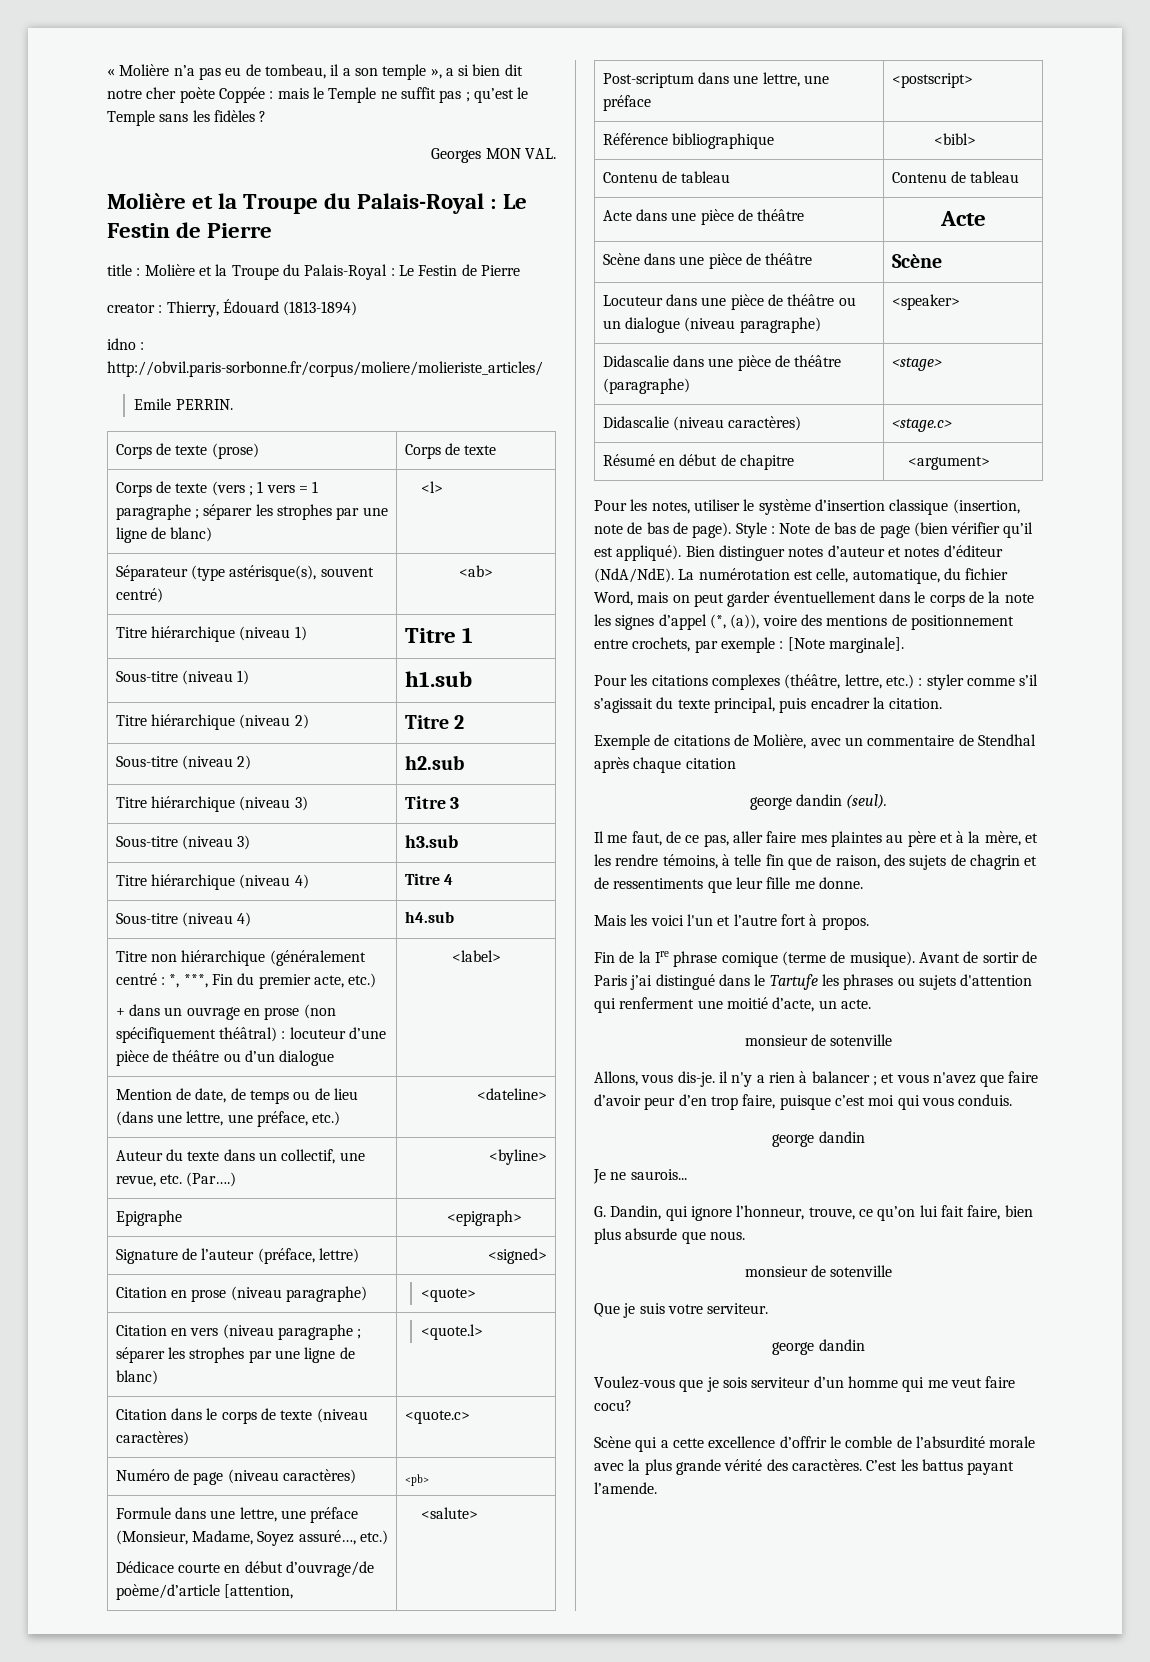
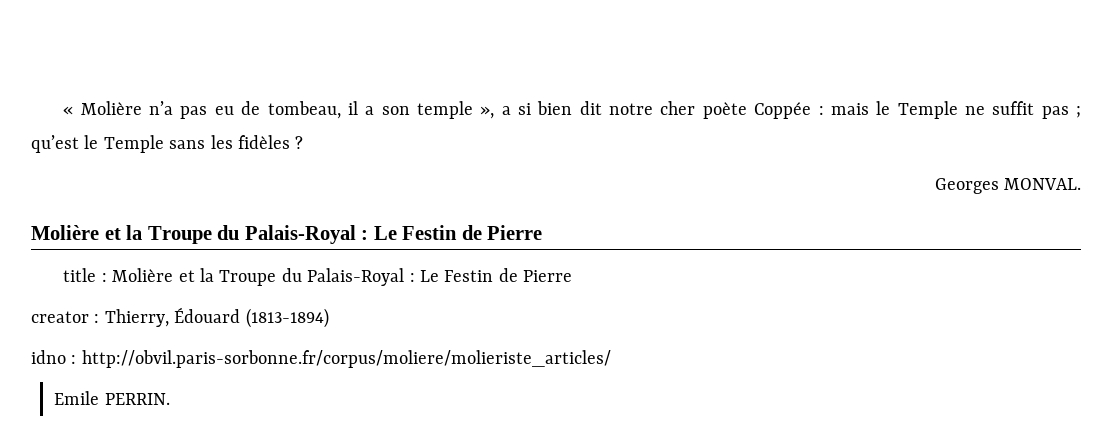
[485,148,556,159] MON VAL. -> [1004,178,1081,190] MONVAL.
[115,443,259,459] [404,443,497,459] [115,481,319,497] [115,504,388,520] [115,527,213,543] [420,481,443,493] [115,565,374,581] [115,588,163,603] [459,565,493,577] [115,626,307,642] [404,627,473,643] [115,670,250,685] [404,671,472,687] [115,714,309,730] [404,715,464,729] [115,755,252,770] [404,755,464,770] [115,796,308,812] [404,796,460,809] [115,835,251,850] [404,835,458,848] [115,874,309,890] [404,873,453,885] [115,912,252,927] [404,911,454,923] [115,950,366,966] [115,973,377,989] [115,1004,336,1020] [115,1027,386,1043] [115,1050,335,1066] [451,950,501,962] [115,1088,358,1104] [115,1111,341,1127] [477,1088,548,1100] [115,1149,365,1164] [115,1172,237,1187] [489,1149,548,1165] [115,1210,182,1226] [447,1210,523,1226] [115,1248,359,1264] [488,1248,548,1264] [115,1286,367,1302] [420,1288,476,1302] [115,1324,362,1340] [115,1347,355,1363] [115,1370,158,1385] [420,1324,483,1340] [115,1408,368,1424] [115,1431,189,1446] [404,1410,470,1424] [115,1469,356,1485] [404,1474,429,1486] [115,1507,359,1523] [115,1530,388,1546] [115,1561,374,1577] [115,1584,293,1600] [420,1507,478,1519] [602,72,829,88] [602,95,651,111] [891,73,973,88] [602,133,774,149] [934,133,977,145] [602,171,731,183] [891,171,1020,183] [602,209,805,225] [939,211,986,226] [602,253,813,269] [891,254,942,268] [602,294,856,310] [602,317,821,333] [891,294,960,310] [602,355,842,371] [602,378,690,394] [891,357,942,371] [602,416,802,431] [891,418,952,432] [602,454,794,470] [907,456,990,470] [594,499,1020,515] [594,522,1034,538] [594,545,1003,561] [594,568,1009,584] [594,591,1034,607] [594,614,1014,630] [594,637,904,653] [594,674,1039,690] [594,697,943,713] [594,734,1036,750] [594,757,736,773] [749,794,888,810] [594,831,1039,847] [594,854,1038,870] [594,877,863,893] [594,914,869,930] [594,951,1037,967] [594,974,1033,990] [594,997,871,1013] [744,1034,893,1046] [594,1071,1039,1087] [594,1094,1013,1110] [772,1131,865,1147] [593,1169,687,1184] [594,1205,1033,1221] [594,1228,745,1244] [744,1265,893,1277] [594,1303,769,1318] [772,1339,865,1355] [594,1376,1016,1392] [594,1400,632,1411] [594,1436,1036,1452] [594,1459,1015,1475] [594,1482,657,1494] // Corps de texte (prose) | Corps de texte // Corps de texte (vers ; 1 vers = 1 paragraphe ; séparer les strophes par une ligne de blanc) | <l> // Séparateur (type astérisque(s), souvent centré) | <ab> // Titre hiérarchique (niveau 1) | Titre 1 // Sous-titre (niveau 1) | h1.sub // Titre hiérarchique (niveau 2) | Titre 2 // Sous-titre (niveau 2) | h2.sub // Titre hiérarchique (niveau 3) | Titre 3 // Sous-titre (niveau 3) | h3.sub // Titre hiérarchique (niveau 4) | Titre 4 // Sous-titre (niveau 4) | h4.sub // Titre non hiérarchique (généralement centré : *, ***, Fin du premier acte, etc.) // + dans un ouvrage en prose (non spécifiquement théâtral) : locuteur d’une pièce de théâtre ou d’un dialogue | <label> // Mention de date, de temps ou de lieu (dans une lettre, une préface, etc.) | <dateline> // Auteur du texte dans un collectif, une revue, etc. (Par….) | <byline> // Epigraphe | <epigraph> // Signature de l’auteur (préface, lettre) | <signed> // Citation en prose (niveau paragraphe) | <quote> // Citation en vers (niveau paragraphe ; séparer les strophes par une ligne de blanc) | <quote.l> // Citation dans le corps de texte (niveau caractères) | <quote.c> // Numéro de page (niveau caractères) | <pb> // Formule dans une lettre, une préface (Monsieur, Madame, Soyez assuré…, etc.) // Dédicace courte en début d’ouvrage/de poème/d’article [attention, | <salute> // Post-scriptum dans une lettre, une préface | <postscript> // Référence bibliographique | <bibl> // Contenu de tableau | Contenu de tableau // Acte dans une pièce de théâtre | Acte // Scène dans une pièce de théâtre | Scène // Locuteur dans une pièce de théâtre ou un dialogue (niveau paragraphe) | <speaker> // Didascalie dans une pièce de théâtre (paragraphe) | <stage> // Didascalie (niveau caractères) | <stage.c> // Résumé en début de chapitre | <argument> // Pour les notes, utiliser le système d’insertion classique (insertion, note de bas de page). Style : Note de bas de page (bien vérifier qu’il est appliqué). Bien distinguer notes d’auteur et notes d’éditeur (NdA/NdE). La numérotation est celle, automatique, du fichier Word, mais on peut garder éventuellement dans le corps de la note les signes d’appel (*, (a)), voire des mentions de positionnement entre crochets, par exemple : [Note marginale]. // Pour les citations complexes (théâtre, lettre, etc.) : styler comme s’il s’agissait du texte principal, puis encadrer la citation. // Exemple de citations de Molière, avec un commentaire de Stendhal après chaque citation // george dandin (seul). // Il me faut, de ce pas, aller faire mes plaintes au père et à la mère, et les rendre témoins, à telle fin que de raison, des sujets de chagrin et de ressentiments que leur fille me donne. // Mais les voici l'un et l’autre fort à propos. // Fin de la Ire phrase comique (terme de musique). Avant de sortir de Paris j’ai distingué dans le Tartufe les phrases ou sujets d'attention qui renferment une moitié d’acte, un acte. // monsieur de sotenville // Allons, vous dis-je. il n'y a rien à balancer ; et vous n'avez que faire d’avoir peur d’en trop faire, puisque c’est moi qui vous conduis. // george dandin // Je ne saurois... // G. Dandin, qui ignore l’honneur, trouve, ce qu’on lui fait faire, bien plus absurde que nous. // monsieur de sotenville // Que je suis votre serviteur. // george dandin // Voulez-vous que je sois serviteur d’un homme qui me veut faire cocu? // Scène qui a cette excellence d’offrir le comble de l’absurdité morale avec la plus grande vérité des caractères. C’est les battus payant l’amende. -> (170, 399) none

